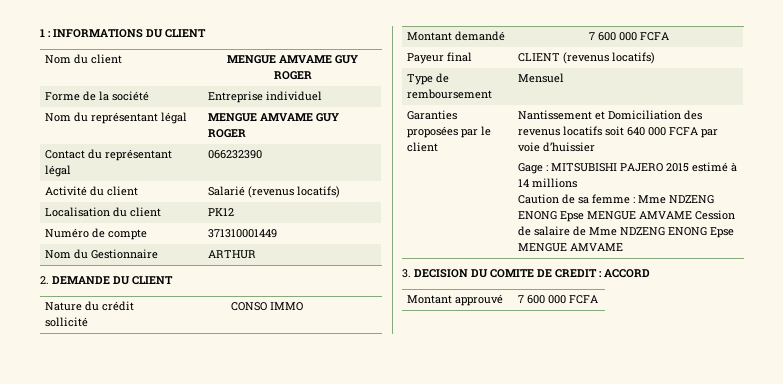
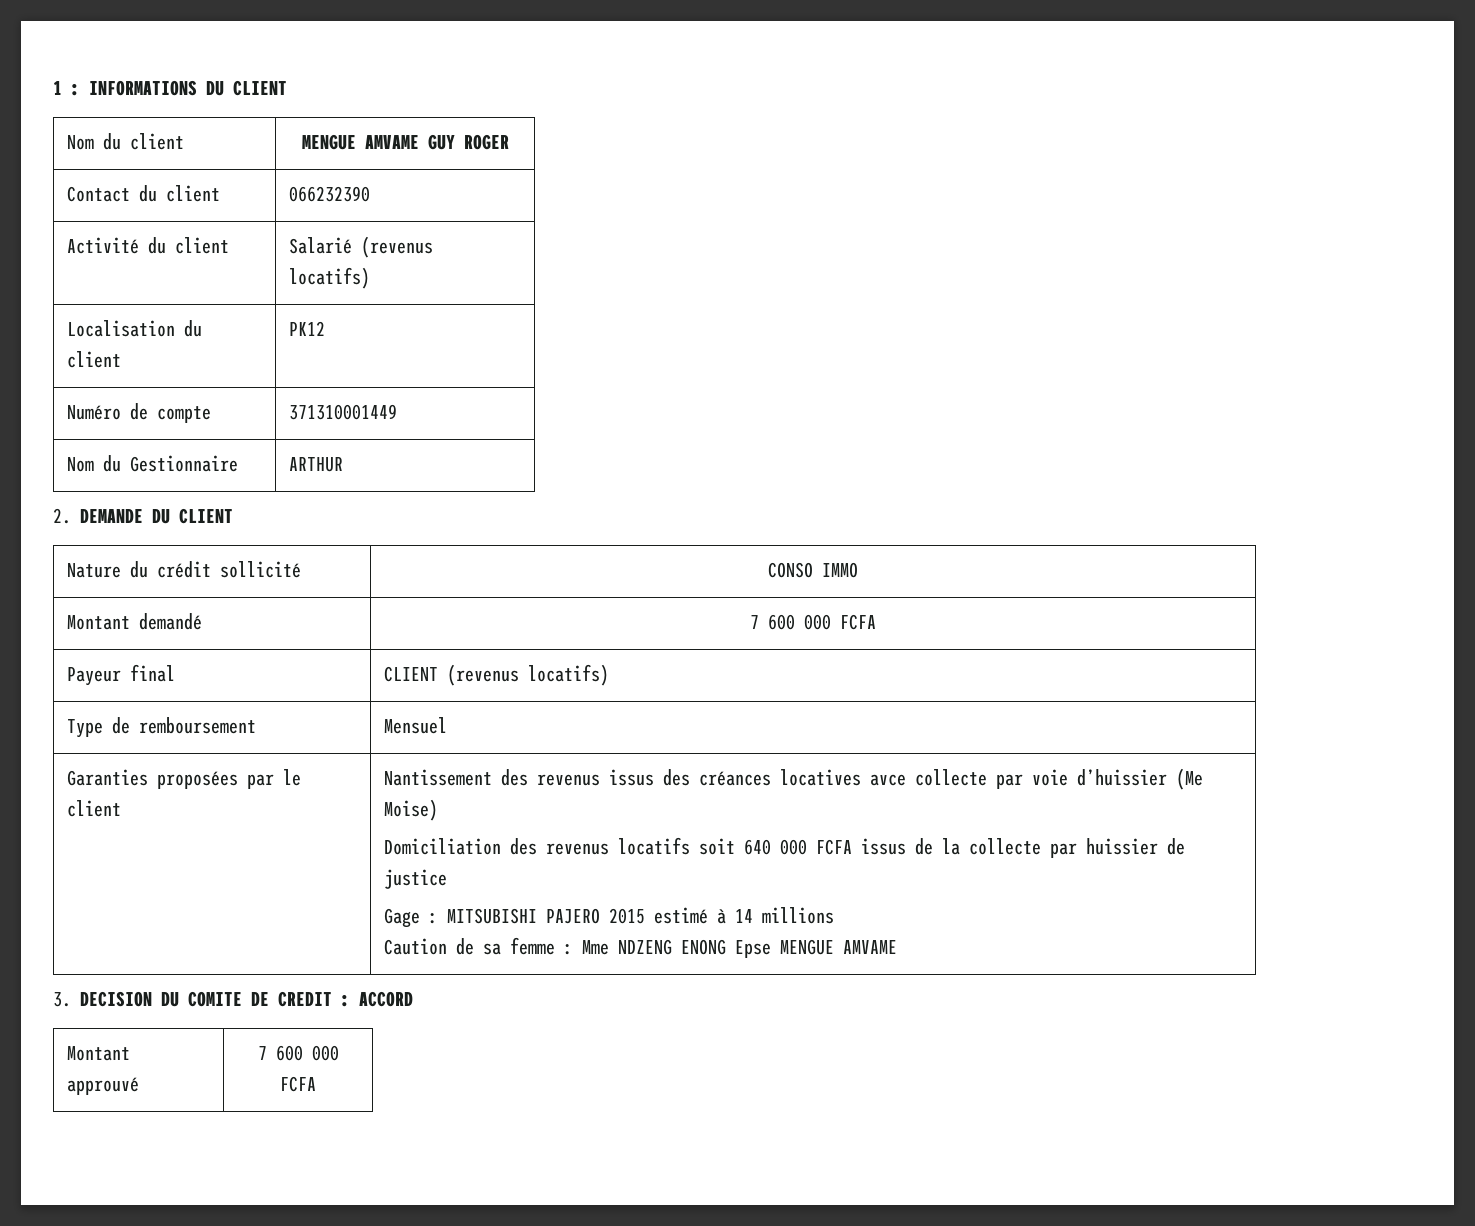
[45,91,150,101] [208,91,323,103] [45,112,188,124] [208,113,340,122] [208,129,247,138] // Forme de la société | Entreprise individuel // Nom du représentant légal | MENGUE AMVAME GUY ROGER -> (509, 142) none
[105,149,173,161] [45,165,72,177] représentant légal -> [165,185,220,202] client
[595,111,606,120] et -> [500,768,1203,790] [383,799,438,821] des revenus issus des créances locatives avce collecte par voie d’huissier (Me Moise) //
[701,129,719,138] [518,142,596,152] par voie d’huissier -> [860,838,1185,858] [383,869,447,889] issus de la collecte par huissier de justice
[695,210,736,220] [518,226,735,238] [518,243,624,252] Cession de salaire de Mme NDZENG ENONG Epse MENGUE AMVAME -> (897, 947) none

